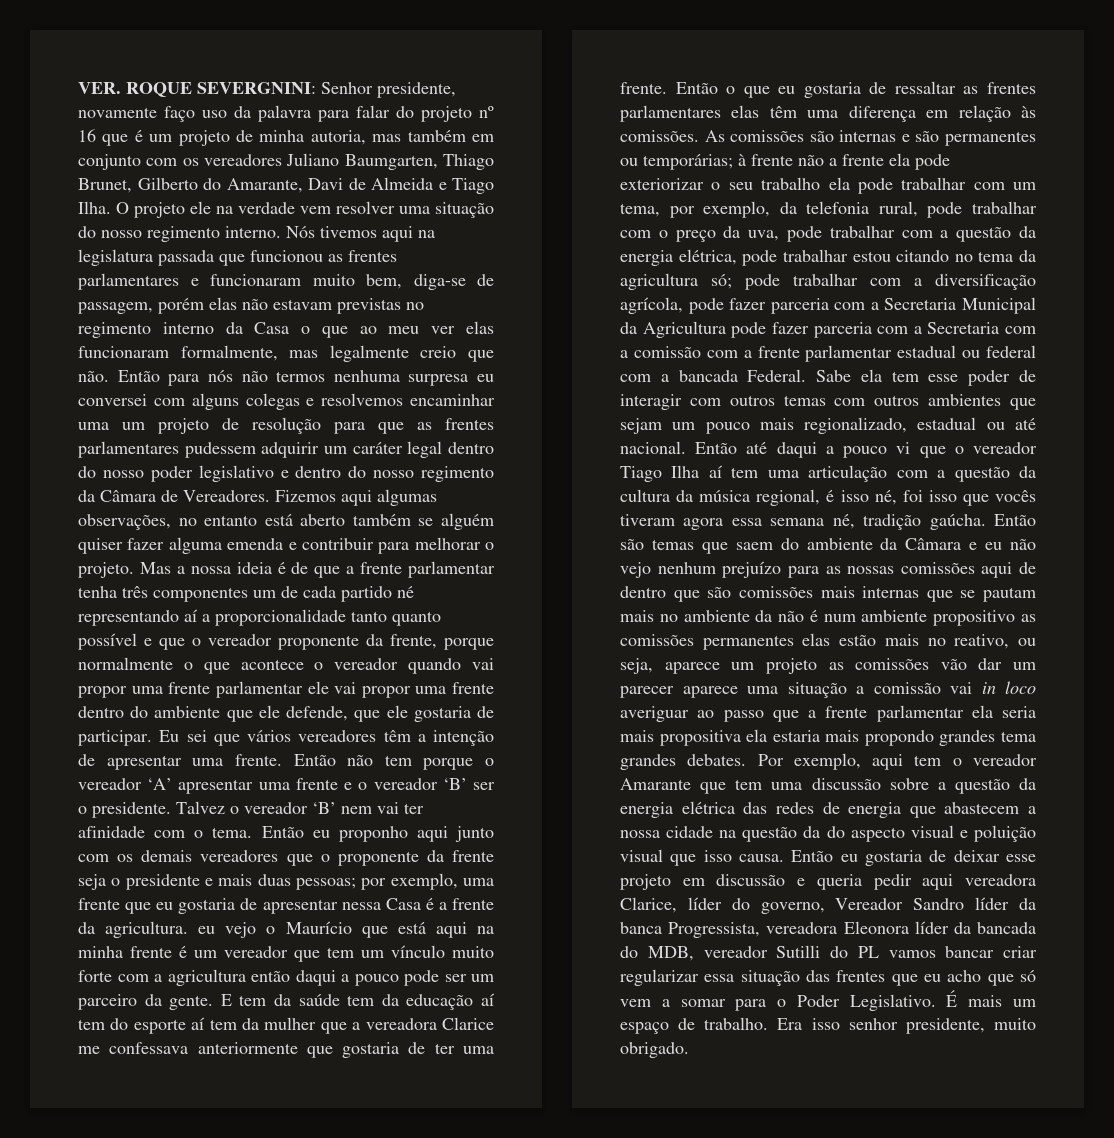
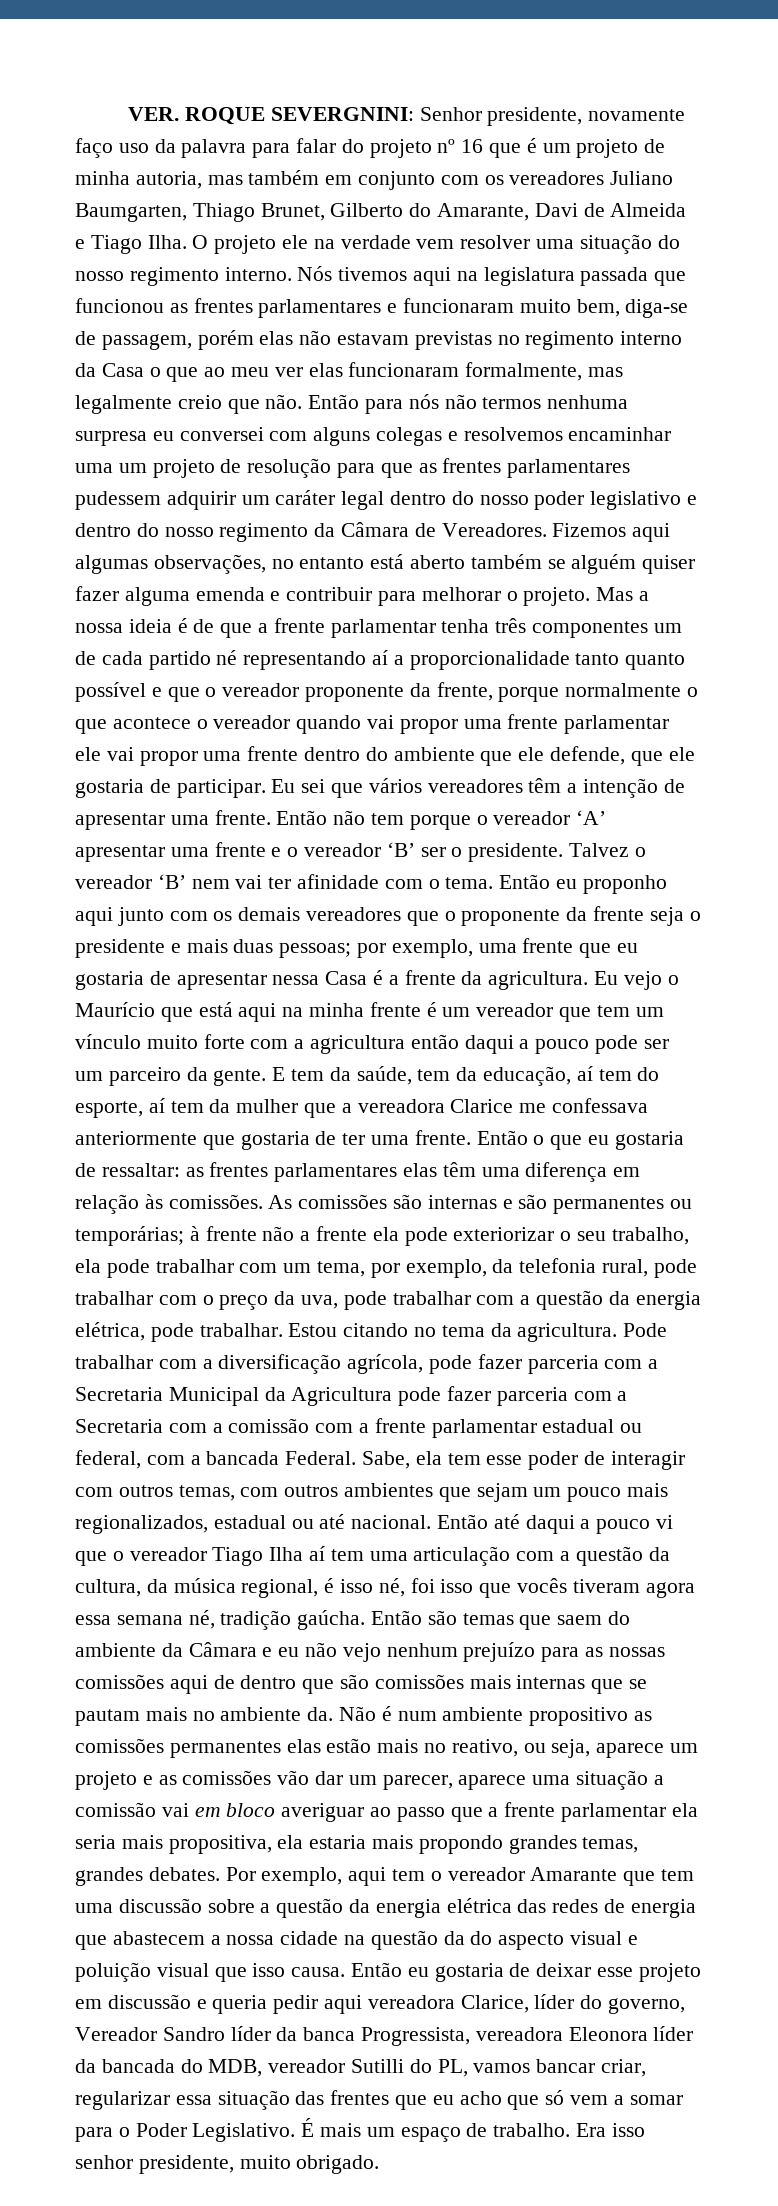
[198,926,216,934] eu -> [594,971,619,985] Eu
[298,994,474,1010] saúde tem da educação -> [356,1066,572,1086] saúde, tem da educação,
[133,1019,186,1034] esporte -> [75,1101,143,1118] esporte,
[894,81,956,94] ressaltar -> [101,1163,180,1177] ressaltar:
[761,177,821,190] trabalho -> [611,1227,689,1245] trabalho,
[782,249,891,262] trabalhar estou -> [199,1323,338,1337] trabalhar. Estou
[620,273,780,290] agricultura só; pode -> [517,1323,668,1342] agricultura. Pode
[986,345,1036,358] federal -> [75,1450,141,1469] federal,
[816,370,852,382] Sabe -> [362,1451,411,1469] Sabe,
[783,395,826,406] temas -> [178,1485,235,1501] temas,
[804,417,908,434] regionalizado, -> [75,1515,208,1534] regionalizados,
[620,489,670,502] cultura -> [75,1579,141,1597] cultura,
[755,610,805,622] da não -> [307,1706,377,1721] da. Não
(817, 666) none -> [142,1775,153,1785] e
[620,686,674,698] parecer -> [382,1775,453,1790] parecer,
[981,681,1036,694] in loco -> [194,1803,276,1817] em bloco
[659,730,741,746] propositiva -> [168,1835,272,1854] propositiva,
[1001,731,1036,742] tema -> [582,1837,639,1853] temas,
[857,946,879,958] PL -> [437,2059,468,2077] PL,
[1003,946,1037,958] criar -> [601,2059,647,2077] criar,

